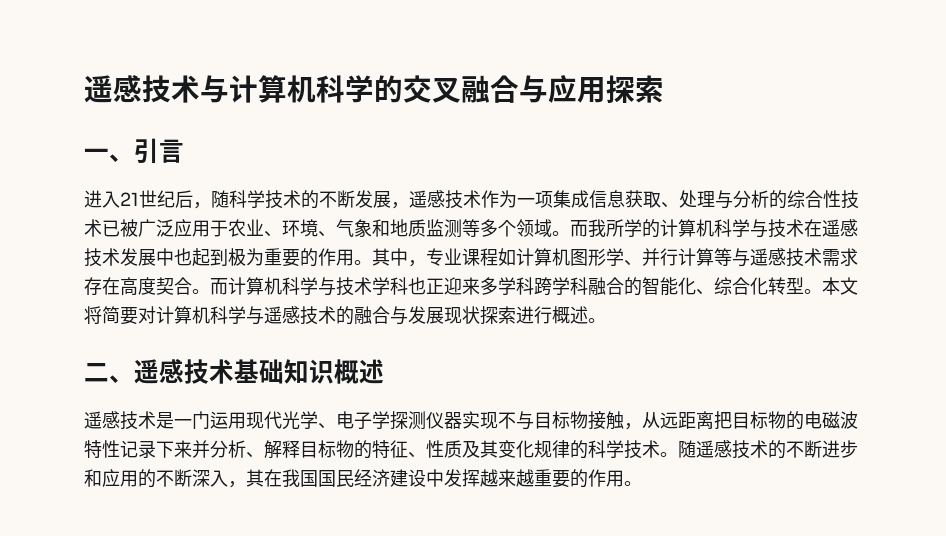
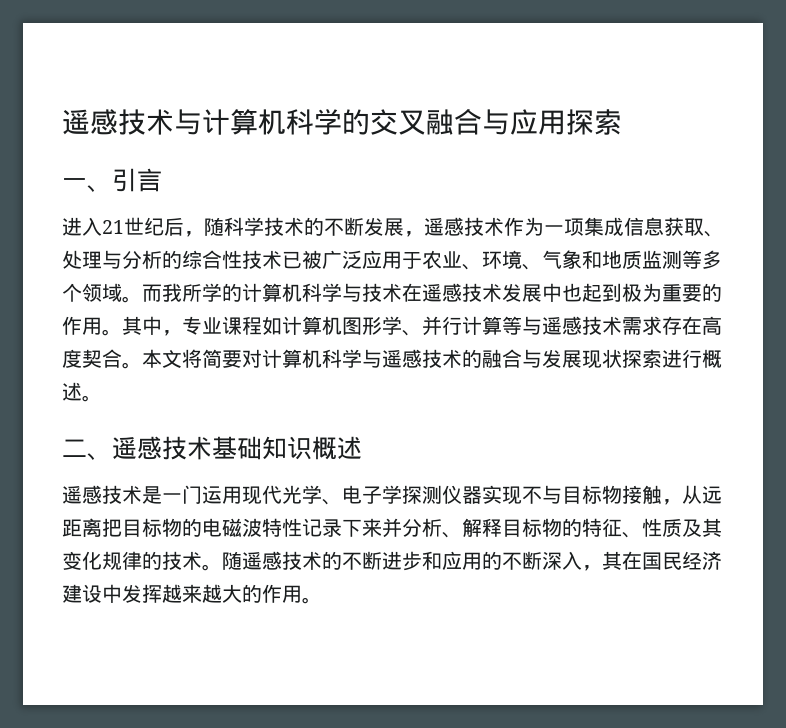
[210,277,822,296] 而计算机科学与技术学科也正迎来多学科跨学科融合的智能化、综合化转型。 -> (142, 365) none
[588,440,624,458] 科学 -> (162, 560) none
[282,469,318,487] 我国 -> (642, 560) none
[534,469,570,488] 重要 -> [222,584,242,603] 大

